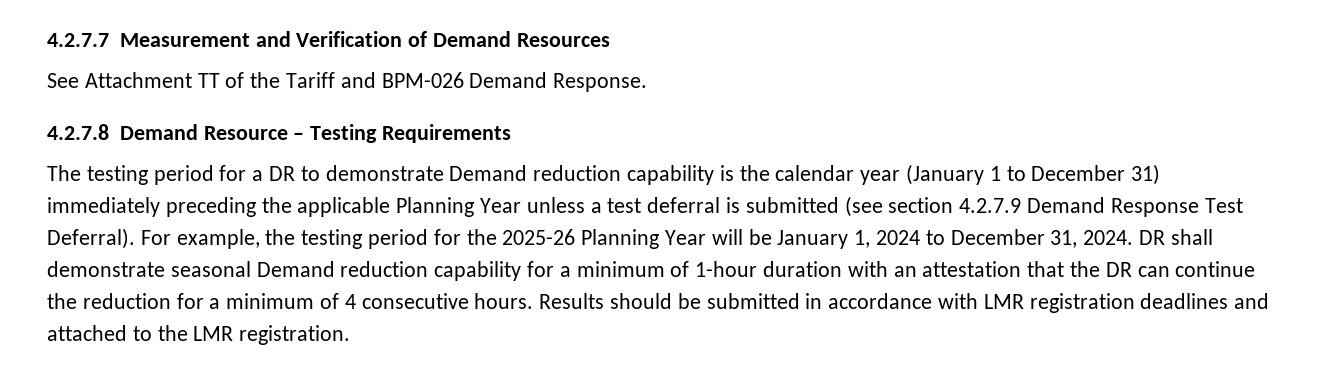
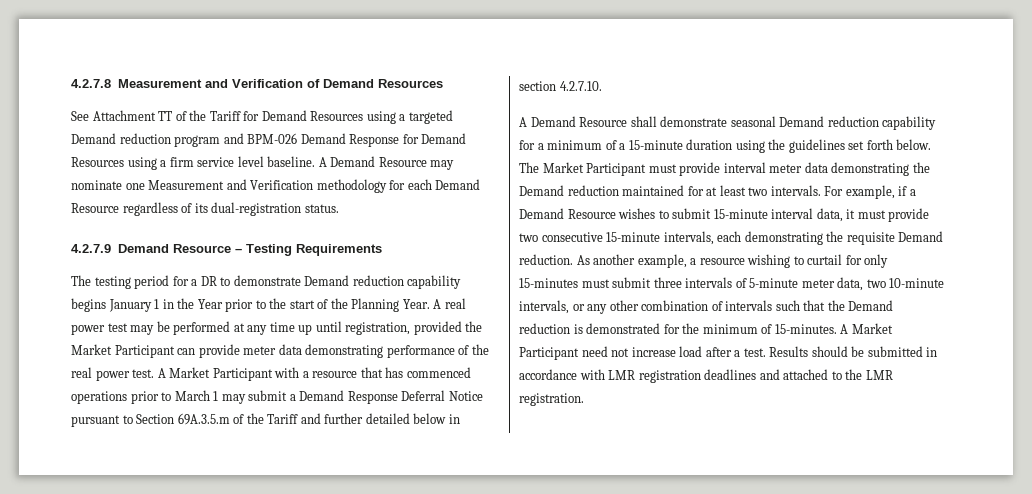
[47,33,109,47] 4.2.7.7 -> [71,79,111,88] 4.2.7.8
[340,72,648,92] [47,124,109,140] and BPM-026 Demand Response. // 4.2.7.8 -> [243,110,453,124] [71,133,467,147] [71,156,455,170] [71,179,481,193] [71,202,339,216] [71,244,111,253] for Demand Resources using a targeted Demand reduction program and BPM-026 Demand Response for Demand Resources using a firm service level baseline. A Demand Resource may nominate one Measurement and Verification methodology for each Demand Resource regardless of its dual-registration status. // 4.2.7.9
[719,164,1161,185] [47,196,1243,217] [47,228,1166,249] is the calendar year (January 1 to December 31) immediately preceding the applicable Planning Year unless a test deferral is submitted (see section 4.2.7.9 Demand Response Test Deferral). For example, the testing period for the 2025-26 Planning Year will be January 1, 2024 to December 31, 2024. DR -> [71,298,466,312] [71,321,483,335] [71,344,489,358] [71,367,471,381] [71,390,483,404] [71,413,460,427] [519,81,602,91] [519,116,628,127] begins January 1 in the Year prior to the start of the Planning Year. A real power test may be performed at any time up until registration, provided the Market Participant can provide meter data demonstrating performance of the real power test. A Market Participant with a resource that has commenced operations prior to March 1 may submit a Demand Response Deferral Notice pursuant to Section 69A.3.5.m of the Tariff and further detailed below in section 4.2.7.10. // A Demand Resource
[695,261,1256,277] [47,293,534,309] 1-hour duration with an attestation that the DR can continue the reduction for a minimum of 4 consecutive hours. -> [619,139,932,153] [519,162,930,176] [519,185,916,199] [519,208,930,222] [519,231,944,245] [519,254,889,268] [519,277,945,291] [519,300,894,314] [519,323,893,334] [519,346,766,360] a 15-minute duration using the guidelines set forth below. The Market Participant must provide interval meter data demonstrating the Demand reduction maintained for at least two intervals. For example, if a Demand Resource wishes to submit 15-minute interval data, it must provide two consecutive 15-minute intervals, each demonstrating the requisite Demand reduction. As another example, a resource wishing to curtail for only 15-minutes must submit three intervals of 5-minute meter data, two 10-minute intervals, or any other combination of intervals such that the Demand reduction is demonstrated for the minimum of 15-minutes. A Market Participant need not increase load after a test.

